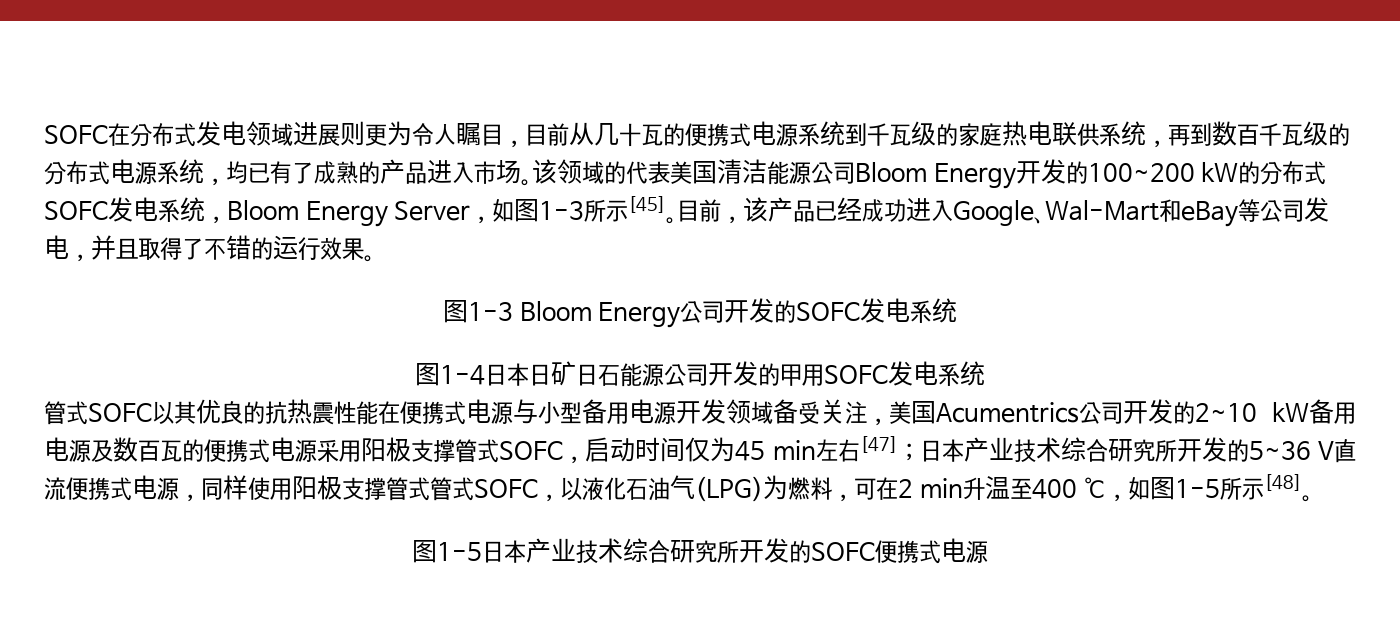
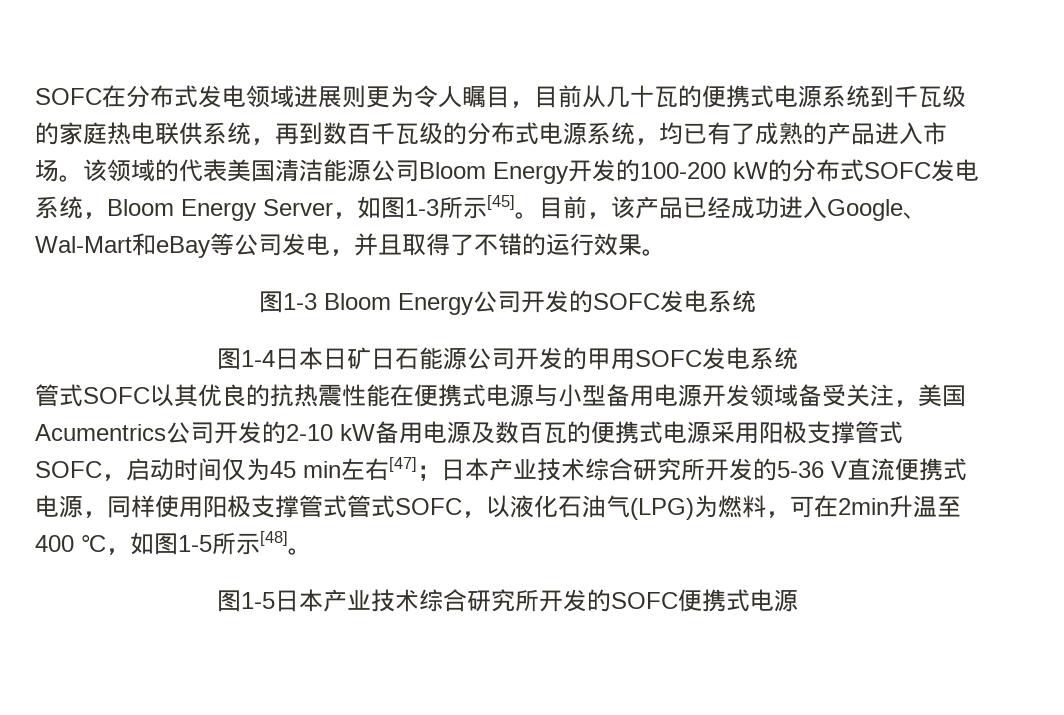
[1087,163,1195,182] 100~200 -> [640,162,726,179] 100-200
[1195,403,1257,422] 2~10 -> [286,424,333,441] 2-10
[1248,441,1311,460] 5~36 -> [777,461,824,478] 5-36
[898,478,963,498] 2 min -> [838,498,889,515] 2min

